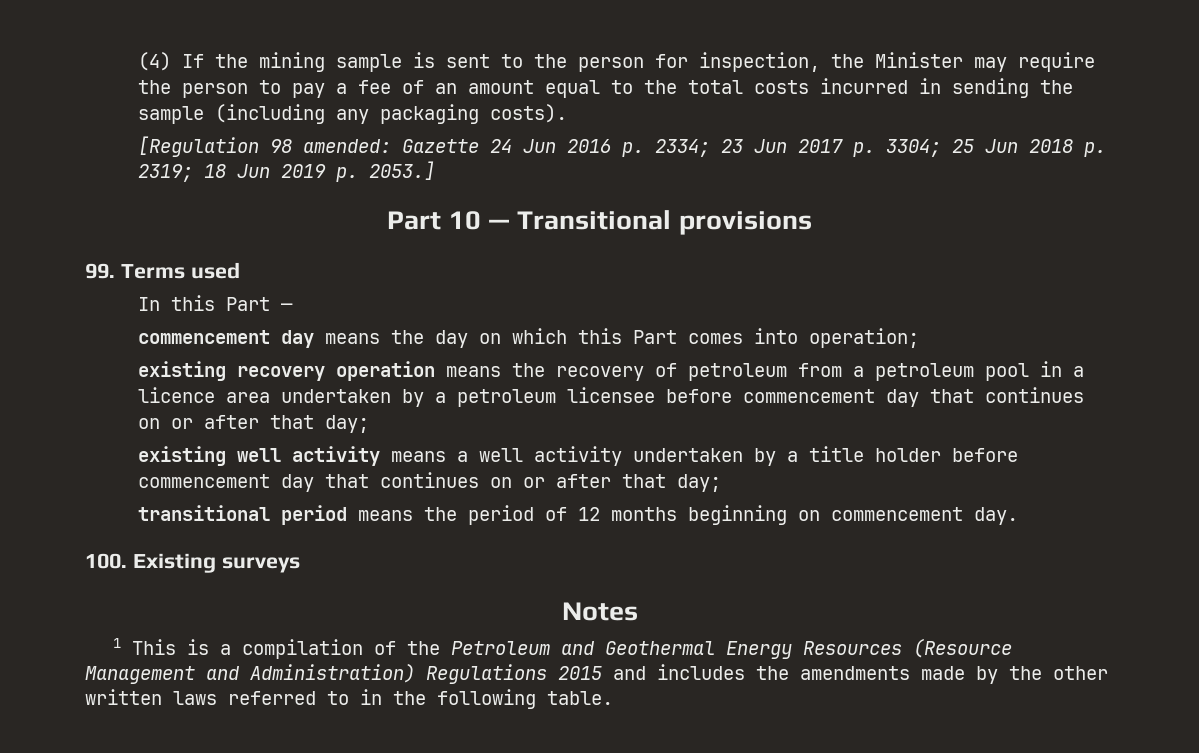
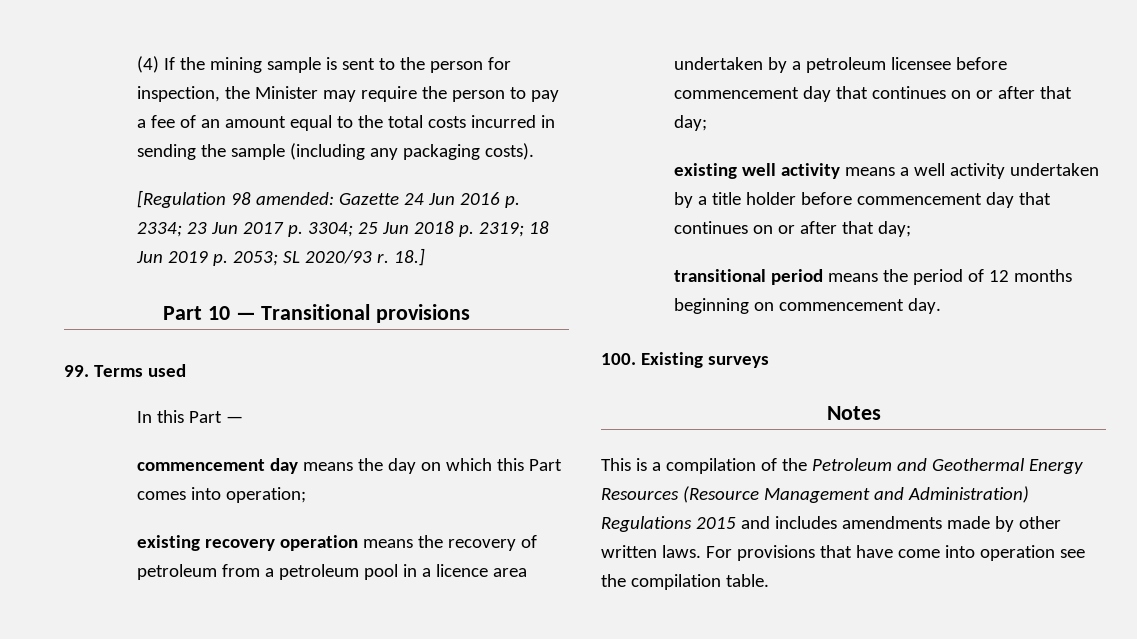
[368,161,435,180] 2053.] -> [233,248,426,266] 2053; SL 2020/93 r. 18.]
[113,638,122,648] 1 -> (881, 413) none
[756,666,789,680] the -> (837, 522) none
[1009,666,1042,680] the -> (1014, 524) none
[173,689,536,709] laws referred to in the following -> [661,545,1085,561] [601,574,721,590] laws. For provisions that have come into operation see the compilation

